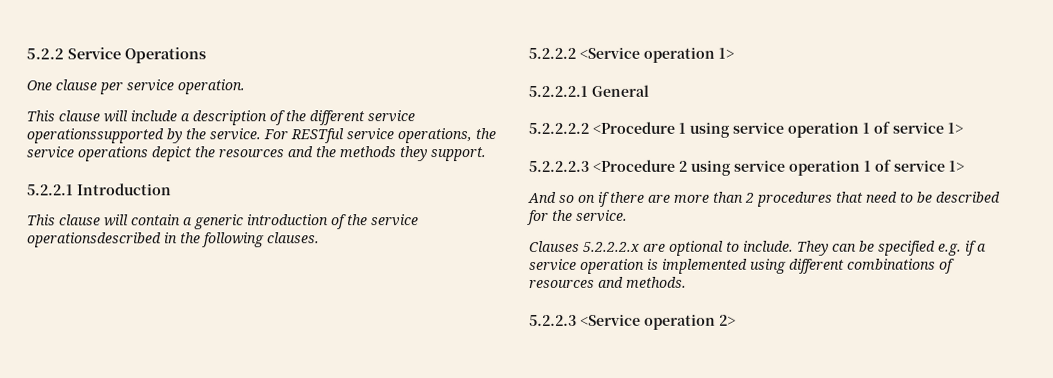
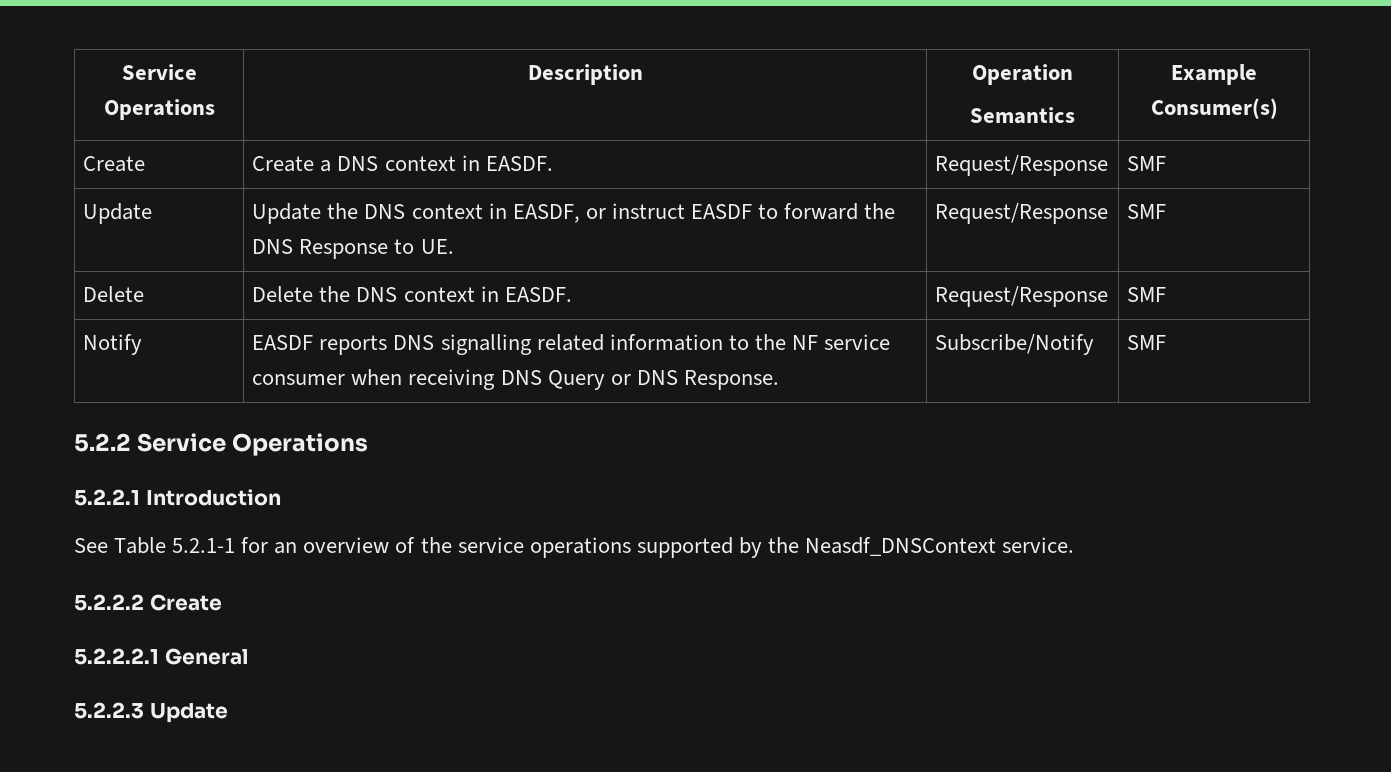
[26,47,206,64] [26,79,245,95] [26,110,415,126] [26,128,496,144] [26,146,486,162] [26,183,172,196] [27,214,419,230] [27,232,320,248] [528,46,734,63] [528,84,649,97] [528,121,963,138] [528,159,964,176] [528,191,1001,207] [527,209,628,225] [529,240,987,256] [529,258,955,274] [529,276,687,288] [529,313,736,330] 5.2.2 Service Operations // One clause per service operation. // This clause will include a description of the different service operationssupported by the service. For RESTful service operations, the service operations depict the resources and the methods they support. // 5.2.2.1 Introduction // This clause will contain a generic introduction of the service operationsdescribed in the following clauses. // 5.2.2.2 <Service operation 1> // 5.2.2.2.1 General // 5.2.2.2.2 <Procedure 1 using service operation 1 of service 1> // 5.2.2.2.3 <Procedure 2 using service operation 1 of service 1> // And so on if there are more than 2 procedures that need to be described for the service. // Clauses 5.2.2.2.x are optional to include. They can be specified e.g. if a service operation is implemented using different combinations of resources and methods. // 5.2.2.3 <Service operation 2> -> [121,64,197,80] [103,99,215,120] [527,64,643,85] [972,64,1073,85] [970,107,1075,124] [1171,64,1257,85] [1150,98,1278,119] [83,156,146,172] [252,155,553,172] [935,155,1109,176] [1127,156,1167,171] [83,203,153,224] [252,203,896,224] [252,239,454,259] [935,203,1109,224] [1127,204,1167,219] [83,286,145,302] [252,286,572,302] [935,286,1109,307] [1127,287,1167,302] [83,334,143,355] [252,334,891,355] [252,369,779,390] [935,334,1095,355] [1127,335,1167,350] [74,433,369,456] [74,489,281,506] [74,537,1075,558] [74,594,222,611] [74,648,248,665] [74,702,228,723] Service Operations | Description | Operation // Semantics | Example Consumer(s) // Create | Create a DNS context in EASDF. | Request/Response | SMF // Update | Update the DNS context in EASDF, or instruct EASDF to forward the DNS Response to UE. | Request/Response | SMF // Delete | Delete the DNS context in EASDF. | Request/Response | SMF // Notify | EASDF reports DNS signalling related information to the NF service consumer when receiving DNS Query or DNS Response. | Subscribe/Notify | SMF // 5.2.2 Service Operations // 5.2.2.1 Introduction // See Table 5.2.1-1 for an overview of the service operations supported by the Neasdf_DNSContext service. // 5.2.2.2 Create // 5.2.2.2.1 General // 5.2.2.3 Update

